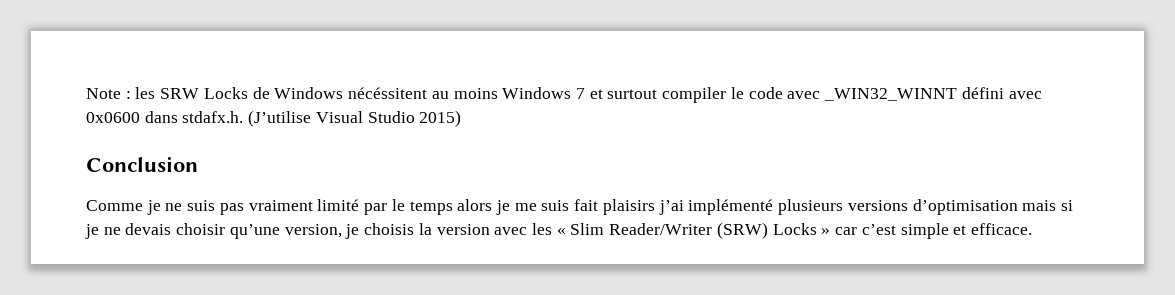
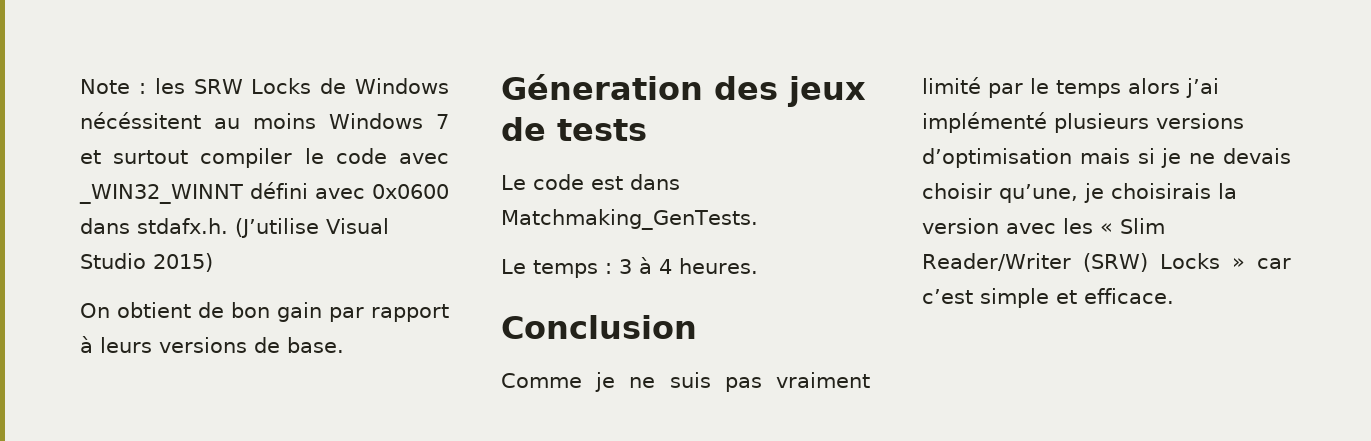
(462, 118) none -> [80,302,449,322] [80,336,344,353] [501,74,866,107] [501,117,647,141] [501,174,680,190] [501,209,758,230] [501,257,758,278] // On obtient de bon gain par rapport à leurs versions de base. // Géneration des jeux de tests // Le code est dans Matchmaking_GenTests. // Le temps : 3 à 4 heures.
[495,199,655,215] je me suis fait plaisirs -> (1180, 86) none
[229,223,415,239] qu’une version, je choisis -> [999,183,1211,203] qu’une, je choisirais

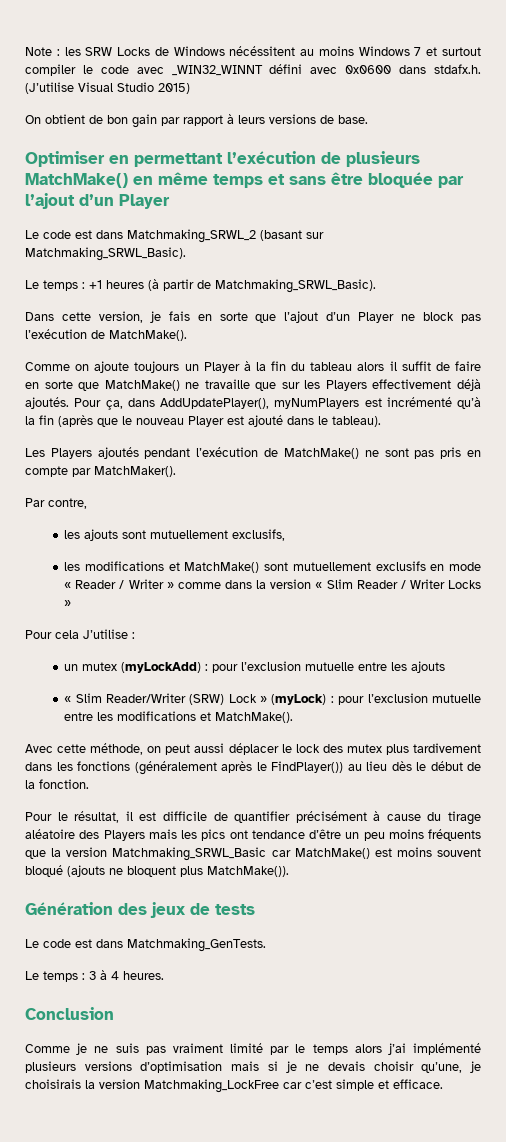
[501,74,703,100] Géneration -> [25,151,420,167] [25,172,464,188] [25,193,170,209] [25,229,324,243] [25,247,186,261] [25,279,376,293] [25,311,481,323] [25,329,187,341] [25,361,481,373] [25,379,481,391] [25,397,481,410] [25,415,381,427] [25,447,481,459] [25,466,176,477] [25,498,87,509] [64,529,286,541] [64,561,481,573] [64,579,482,589] [64,600,72,607] [25,629,135,639] [64,661,446,673] [64,693,482,705] [64,711,294,723] [25,743,481,755] [25,761,481,775] [25,779,89,789] [25,811,481,825] [25,829,481,841] [25,847,481,861] [25,865,289,877] [25,902,113,915] Optimiser en permettant l’exécution de plusieurs MatchMake() en même temps et sans être bloquée par l’ajout d’un Player // Le code est dans Matchmaking_SRWL_2 (basant sur Matchmaking_SRWL_Basic). // Le temps : +1 heures (à partir de Matchmaking_SRWL_Basic). // Dans cette version, je fais en sorte que l’ajout d’un Player ne block pas l’exécution de MatchMake(). // Comme on ajoute toujours un Player à la fin du tableau alors il suffit de faire en sorte que MatchMake() ne travaille que sur les Players effectivement déjà ajoutés. Pour ça, dans AddUpdatePlayer(), myNumPlayers est incrémenté qu’à la fin (après que le nouveau Player est ajouté dans le tableau). // Les Players ajoutés pendant l’exécution de MatchMake() ne sont pas pris en compte par MatchMaker(). // Par contre, // les ajouts sont mutuellement exclusifs, // les modifications et MatchMake() sont mutuellement exclusifs en mode « Reader / Writer » comme dans la version « Slim Reader / Writer Locks » // Pour cela J’utilise : // un mutex (myLockAdd) : pour l’exclusion mutuelle entre les ajouts // « Slim Reader/Writer (SRW) Lock » (myLock) : pour l’exclusion mutuelle entre les modifications et MatchMake(). // Avec cette méthode, on peut aussi déplacer le lock des mutex plus tardivement dans les fonctions (généralement après le FindPlayer()) au lieu dès le début de la fonction. // Pour le résultat, il est difficile de quantifier précisément à cause du tirage aléatoire des Players mais les pics ont tendance d’être un peu moins fréquents que la version Matchmaking_SRWL_Basic car MatchMake() est moins souvent bloqué (ajouts ne bloquent plus MatchMake()). // Génération
[1006,218,1165,234] [922,253,1245,272] avec les « Slim Reader/Writer (SRW) Locks » -> [144,1079,279,1093] Matchmaking_LockFree

